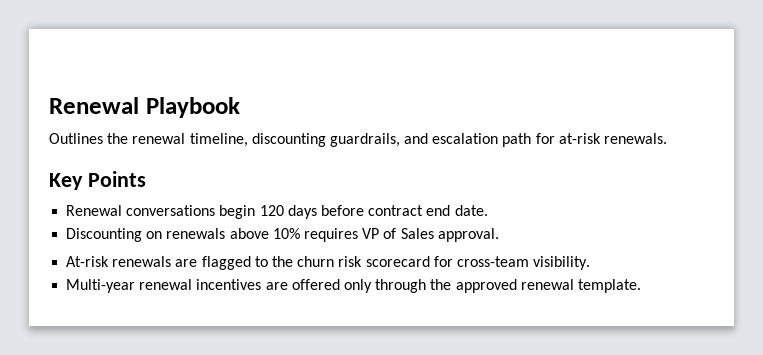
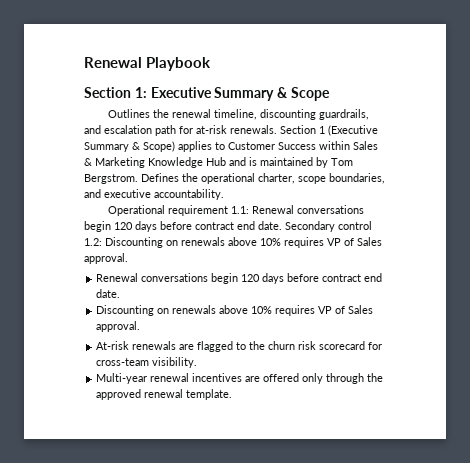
(240, 107) none -> [84,87,330,101] // Section 1: Executive Summary & Scope
[49,171,146,190] // Key Points -> [280,125,378,136] [84,141,378,152] [84,157,353,168] [84,173,385,184] [84,189,224,200] [108,205,365,216] [84,221,372,232] [84,237,382,248] [84,253,128,264] Section 1 (Executive Summary & Scope) applies to Customer Success within Sales & Marketing Knowledge Hub and is maintained by Tom Bergstrom. Defines the operational charter, scope boundaries, and executive accountability. // Operational requirement 1.1: Renewal conversations begin 120 days before contract end date. Secondary control 1.2: Discounting on renewals above 10% requires VP of Sales approval.

